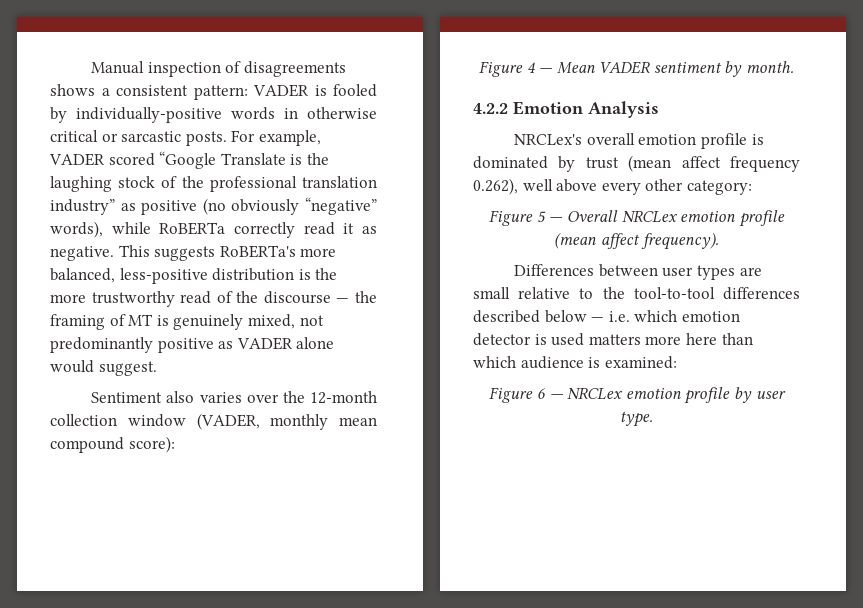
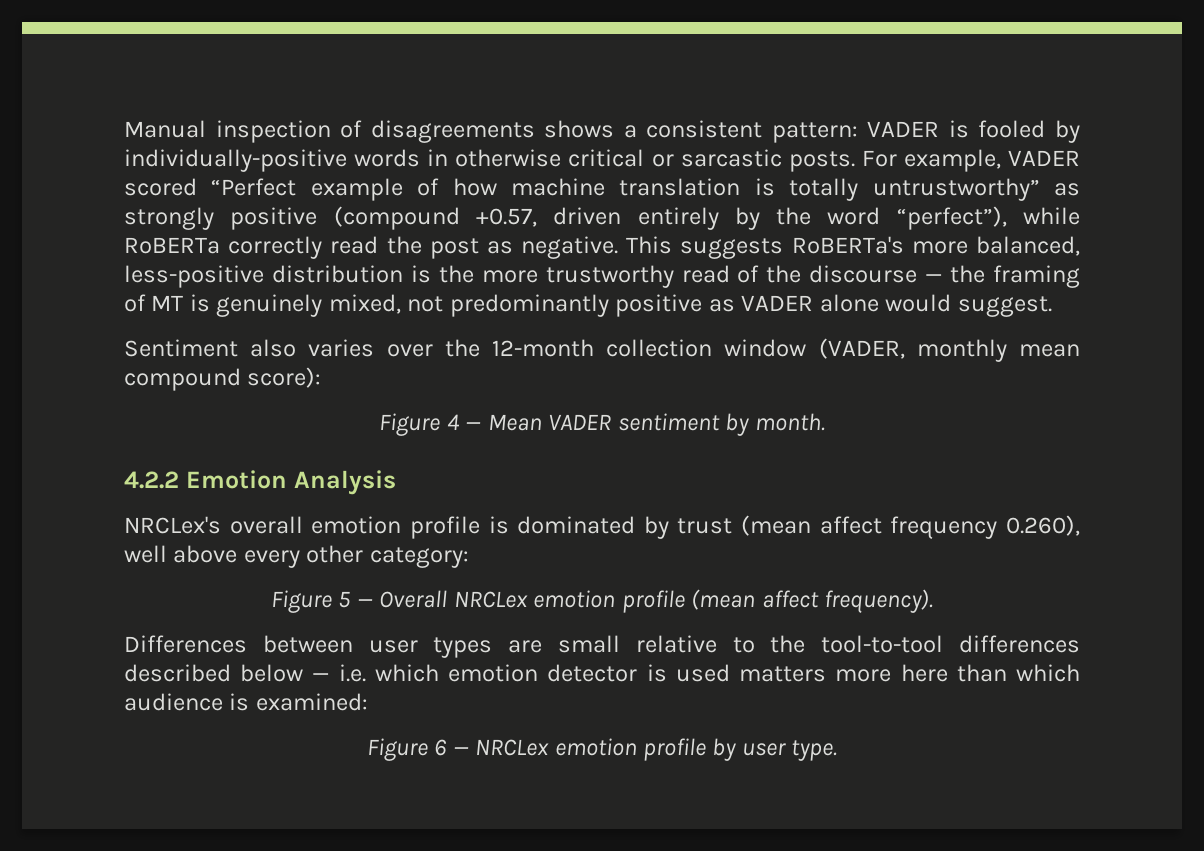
[159,151,329,169] [50,176,377,192] [50,197,377,215] [50,221,103,238] “Google Translate is the laughing stock of the professional translation industry” as positive (no obviously “negative” words), -> [211,178,1080,201] [124,206,1007,230] “Perfect example of how machine translation is totally untrustworthy” as strongly positive (compound +0.57, driven entirely by the word “perfect”),
[343,223,355,234] it -> [386,236,479,259] the post
[473,178,518,195] 0.262), -> [1005,515,1080,536] 0.260),

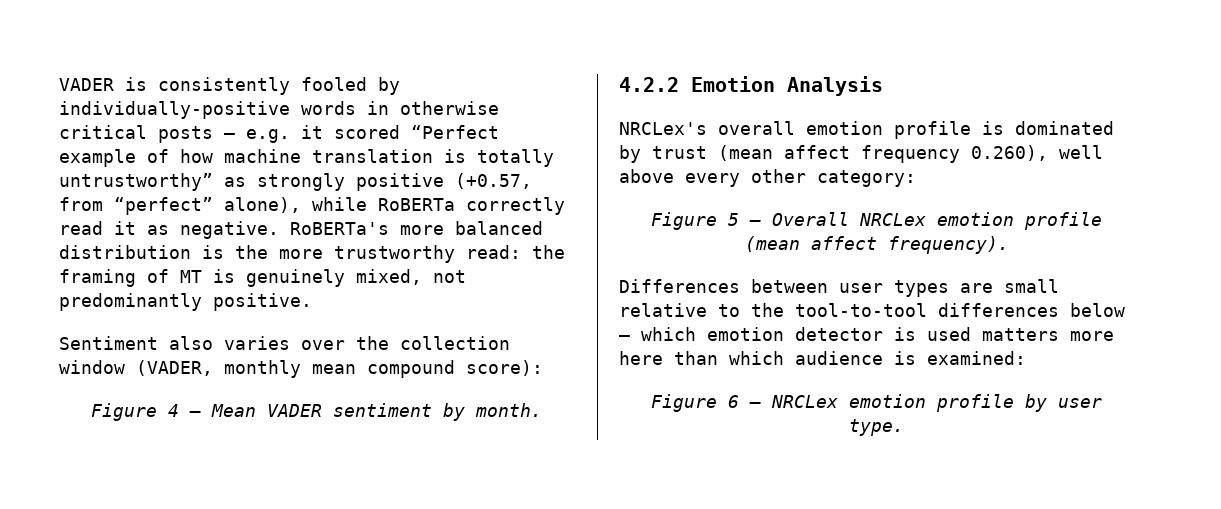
[124,120,858,143] Manual inspection of disagreements shows a consistent pattern: -> (59, 84) none
(969, 129) none -> [158,77,290,95] consistently
[651,149,1080,172] or sarcastic posts. For example, VADER -> [158,125,323,143] posts — e.g. it
[333,206,1080,230] [124,236,1080,259] [124,265,264,288] (compound +0.57, driven entirely by the word “perfect”), while RoBERTa correctly read the post as negative. This suggests RoBERTa's more balanced, less-positive -> [455,173,532,189] [59,197,565,215] [59,221,543,239] (+0.57, from “perfect” alone), while RoBERTa correctly read it as negative. RoBERTa's more balanced
[681,265,943,283] read of the discourse — -> [466,245,521,259] read:
[615,294,1052,317] positive as VADER alone would suggest. -> [213,293,312,311] positive.
[491,339,594,357] 12-month -> (389, 343) none
[124,664,231,682] described -> (1059, 310) none
[338,664,366,682] i.e. -> (630, 338) none

